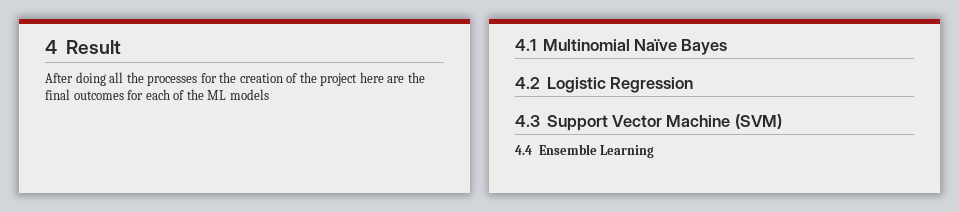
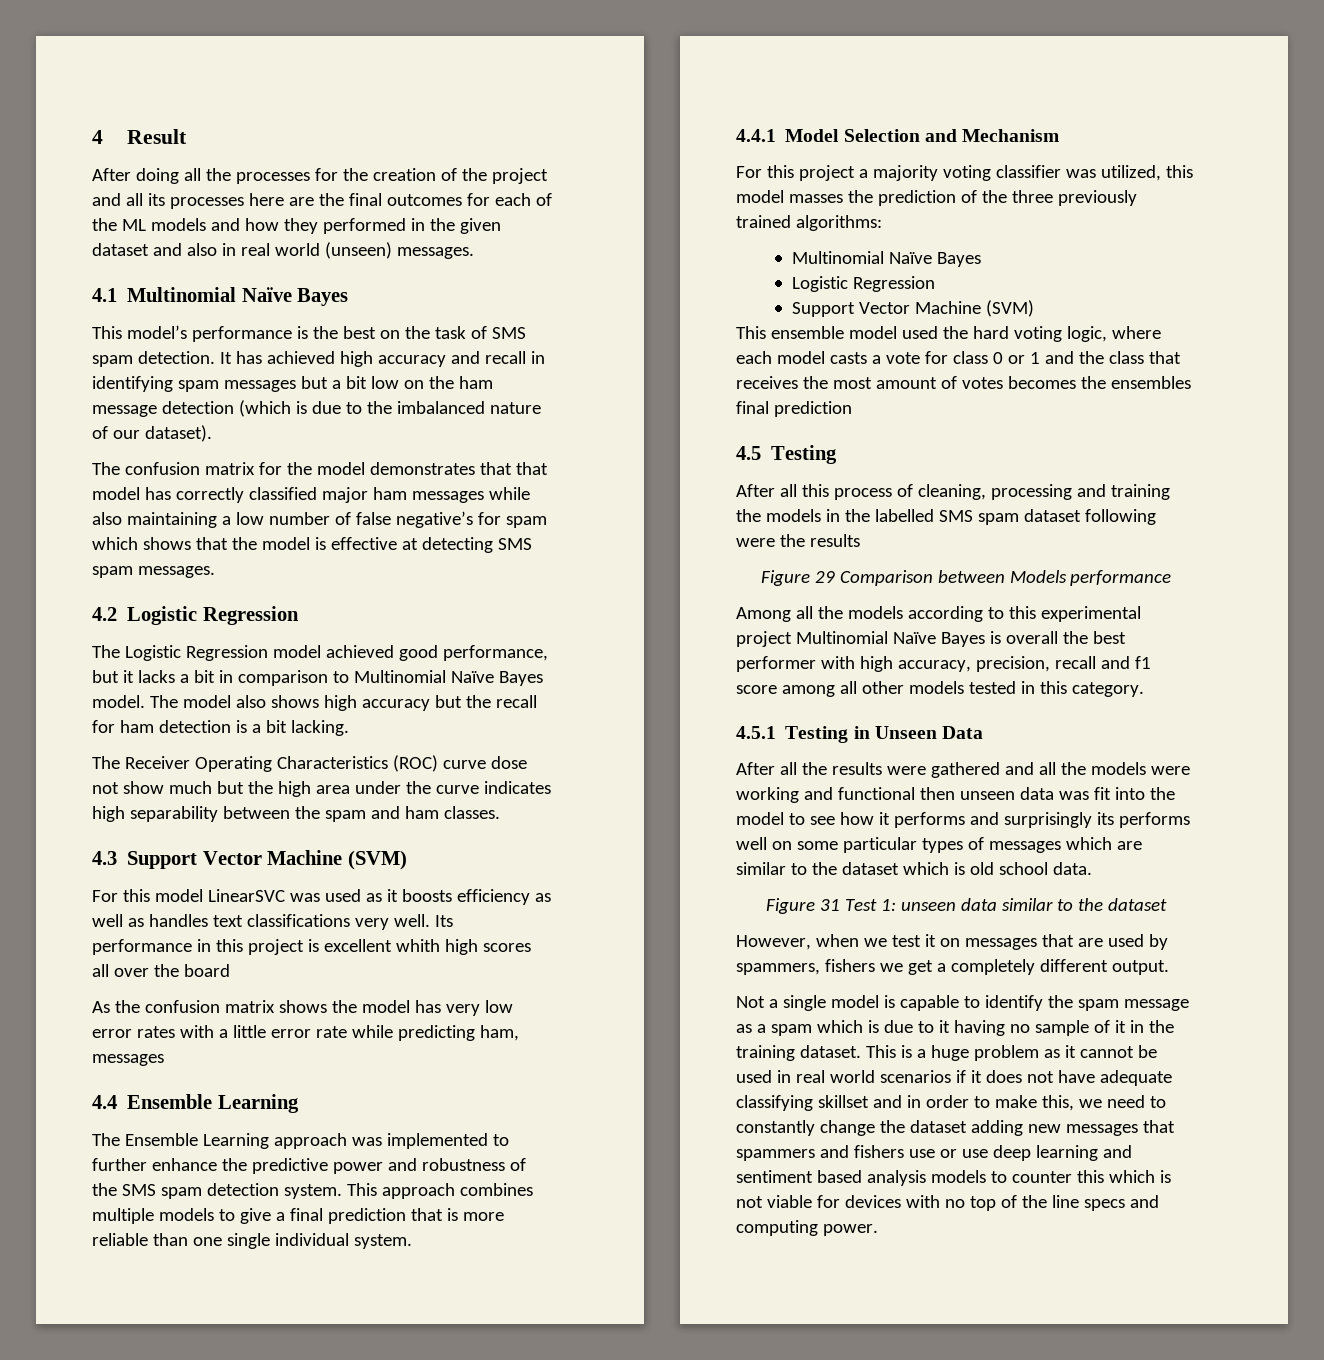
(358, 79) none -> [92,193,244,209] and all its processes
[515,39,728,55] [515,77,693,93] // 4.1 Multinomial Naïve Bayes // 4.2 Logistic Regression -> [210,218,501,234] [92,242,474,259] [92,287,349,306] [92,325,526,342] [92,351,545,367] [92,376,493,392] [92,400,541,417] [92,425,212,442] [92,462,548,475] [92,487,530,503] [92,511,547,528] [92,537,532,553] [92,566,215,578] [92,606,299,625] [92,645,548,661] [92,670,543,686] [92,695,537,711] [92,720,349,736] [92,755,527,772] [92,781,551,797] [92,806,500,822] and how they performed in the given dataset and also in real world (unseen) messages. // 4.1 Multinomial Naïve Bayes // This model’s performance is the best on the task of SMS spam detection. It has achieved high accuracy and recall in identifying spam messages but a bit low on the ham message detection (which is due to the imbalanced nature of our dataset). // The confusion matrix for the model demonstrates that that model has correctly classified major ham messages while also maintaining a low number of false negative’s for spam which shows that the model is effective at detecting SMS spam messages. // 4.2 Logistic Regression // The Logistic Regression model achieved good performance, but it lacks a bit in comparison to Multinomial Naïve Bayes model. The model also shows high accuracy but the recall for ham detection is a bit lacking. // The Receiver Operating Characteristics (ROC) curve dose not show much but the high area under the curve indicates high separability between the spam and ham classes.
[515,144,655,158] 4.4 Ensemble Learning -> [92,889,551,905] [92,914,453,930] [92,939,531,955] [92,964,230,977] [92,1000,513,1016] [92,1025,519,1041] [92,1054,164,1066] [92,1094,299,1113] [92,1133,509,1149] [92,1158,526,1174] [92,1183,533,1199] [92,1208,504,1224] [92,1233,412,1249] [736,129,1060,142] [736,165,1193,181] [736,190,1137,206] [736,215,882,231] [791,251,981,267] [791,276,935,292] [791,300,1034,317] [736,326,1161,342] [736,351,1181,364] [736,376,1191,389] [736,401,852,417] [736,445,838,464] [736,484,1170,500] [736,509,1156,525] [736,534,860,547] [760,570,1172,586] [736,606,1141,622] [736,631,1126,647] [736,656,1151,672] [736,681,1144,697] [736,726,984,743] [736,762,1190,778] [736,787,1175,803] [736,812,1190,828] [736,837,1142,853] [736,862,1092,875] [765,898,1168,914] [736,934,1168,950] [736,959,1169,975] [736,995,1189,1011] [736,1020,1174,1036] [736,1045,1157,1061] [736,1070,1172,1086] [736,1095,1166,1111] [736,1120,1175,1136] [736,1145,1132,1161] [736,1170,1171,1186] [736,1195,1159,1211] [736,1220,878,1236] For this model LinearSVC was used as it boosts efficiency as well as handles text classifications very well. Its performance in this project is excellent whith high scores all over the board // As the confusion matrix shows the model has very low error rates with a little error rate while predicting ham, messages // 4.4 Ensemble Learning // The Ensemble Learning approach was implemented to further enhance the predictive power and robustness of the SMS spam detection system. This approach combines multiple models to give a final prediction that is more reliable than one single individual system. // 4.4.1 Model Selection and Mechanism // For this project a majority voting classifier was utilized, this model masses the prediction of the three previously trained algorithms: // Multinomial Naïve Bayes // Logistic Regression // Support Vector Machine (SVM) // This ensemble model used the hard voting logic, where each model casts a vote for class 0 or 1 and the class that receives the most amount of votes becomes the ensembles final prediction // 4.5 Testing // After all this process of cleaning, processing and training the models in the labelled SMS spam dataset following were the results // Figure 29 Comparison between Models performance // Among all the models according to this experimental project Multinomial Naïve Bayes is overall the best performer with high accuracy, precision, recall and f1 score among all other models tested in this category. // 4.5.1 Testing in Unseen Data // After all the results were gathered and all the models were working and functional then unseen data was fit into the model to see how it performs and surprisingly its performs well on some particular types of messages which are similar to the dataset which is old school data. // Figure 31 Test 1: unseen data similar to the dataset // However, when we test it on messages that are used by spammers, fishers we get a completely different output. // Not a single model is capable to identify the spam message as a spam which is due to it having no sample of it in the training dataset. This is a huge problem as it cannot be used in real world scenarios if it does not have adequate classifying skillset and in order to make this, we need to constantly change the dataset adding new messages that spammers and fishers use or use deep learning and sentiment based analysis models to counter this which is not viable for devices with no top of the line specs and computing power.

